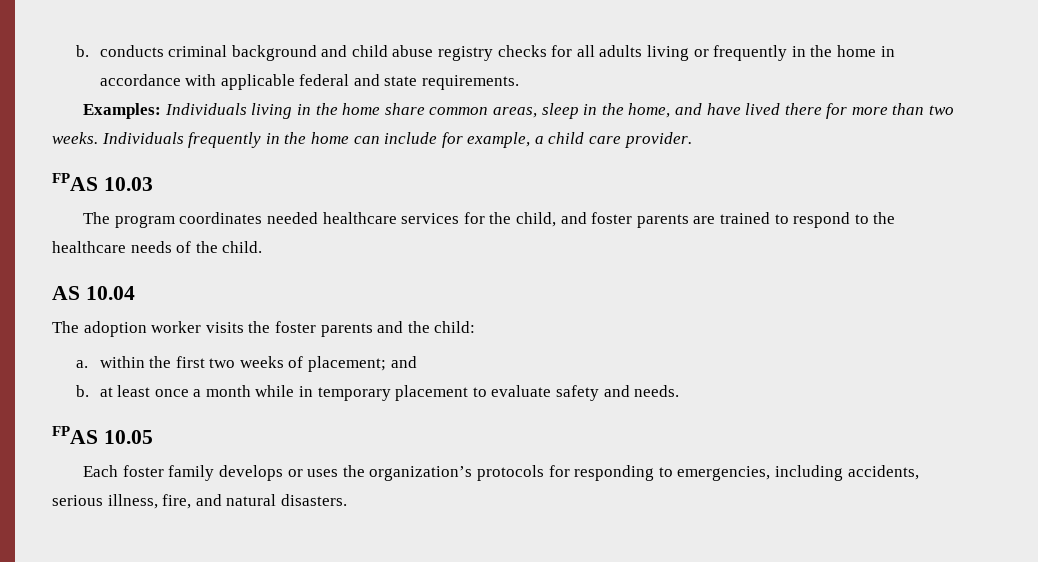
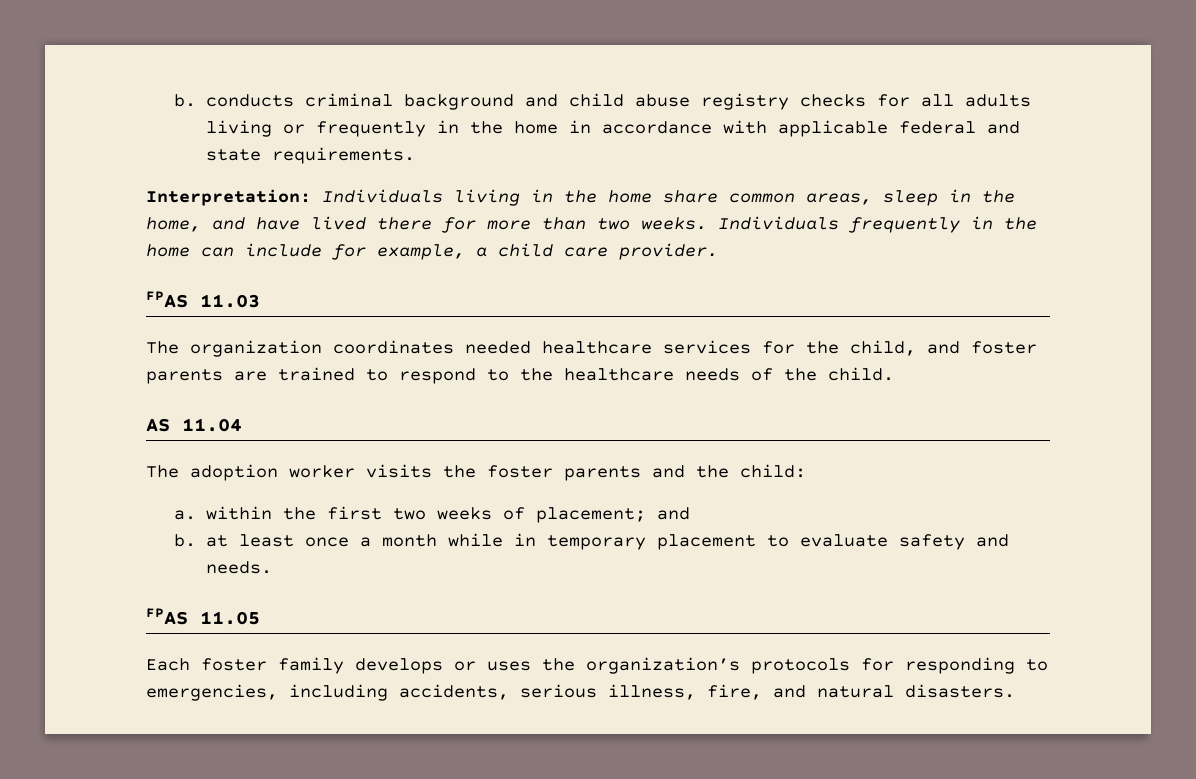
[83,103,162,119] Examples: -> [146,189,311,206] Interpretation:
[103,177,153,191] [83,212,175,228] 10.03 // The program -> [200,294,260,308] [146,340,322,357] 11.03 // The organization
[85,286,135,300] 10.04 -> [182,418,242,432] 11.04
[103,430,153,444] 10.05 -> [200,611,260,625] 11.05

